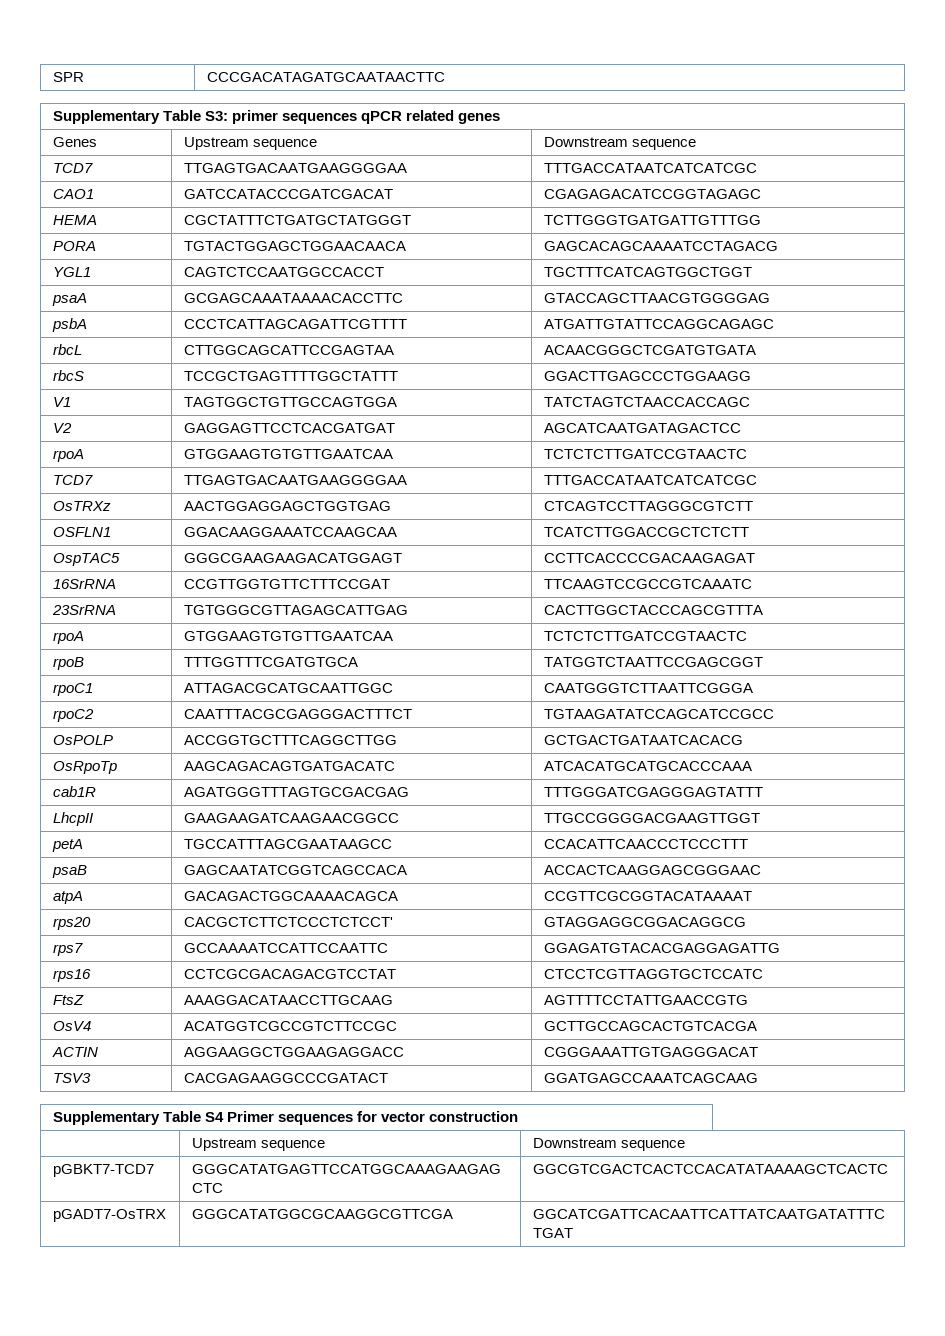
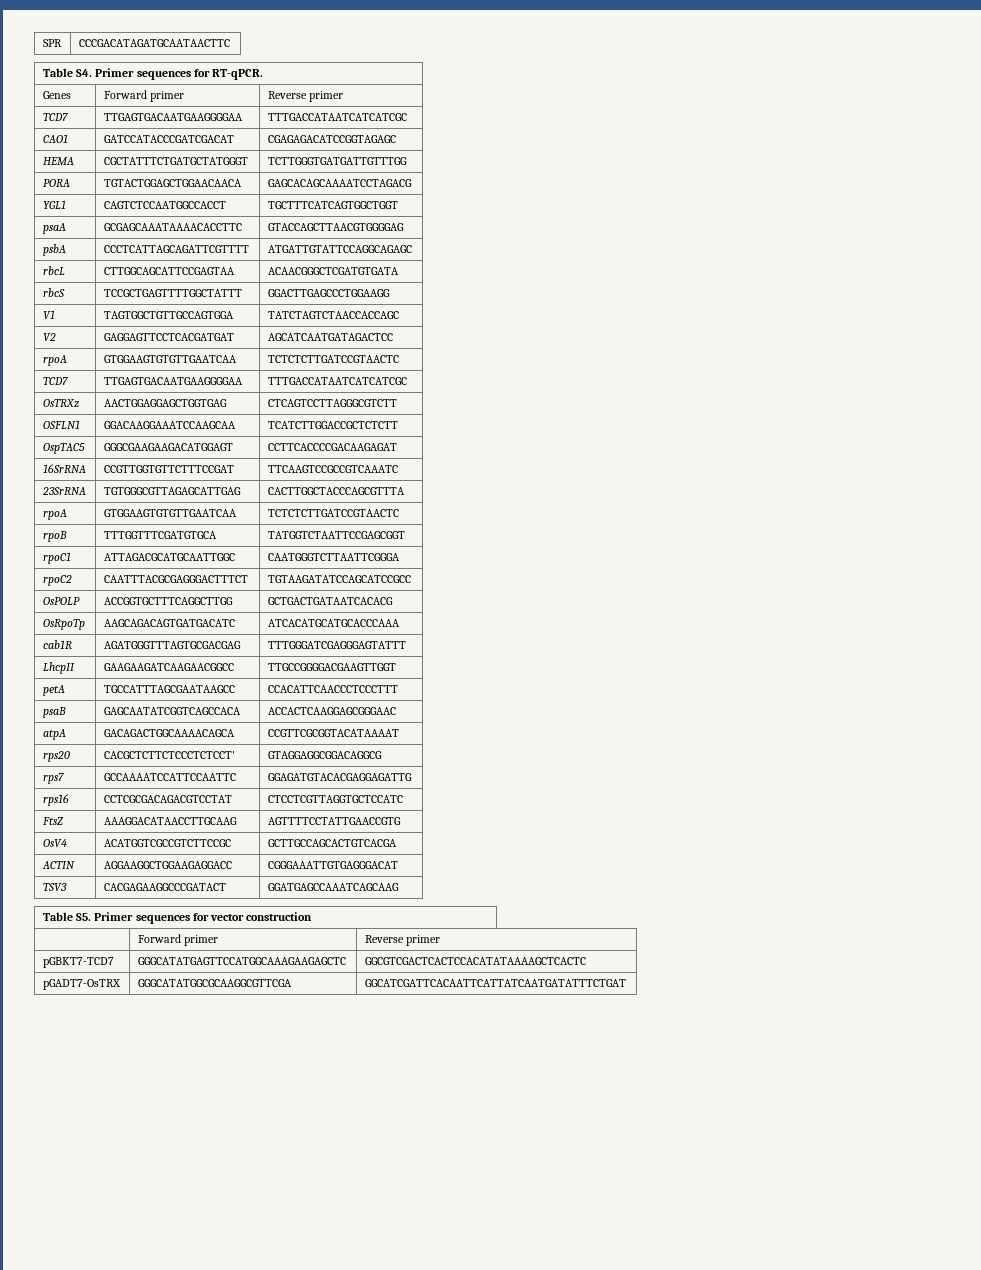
[52,110,501,124] [52,137,97,147] [183,137,317,150] [543,137,696,150] Supplementary Table S3: primer sequences qPCR related genes // Genes | Upstream sequence | Downstream sequence -> [42,68,264,80] [42,91,71,99] [103,90,185,102] [267,91,344,102] Table S4. Primer sequences for RT-qPCR. // Genes | Forward primer | Reverse primer
[52,1111,224,1125] Supplementary Table S4 -> [42,912,92,921] Table S5.
[191,1138,325,1151] [532,1138,685,1151] Upstream sequence | Downstream sequence -> [137,934,219,946] [364,935,441,946] Forward primer | Reverse primer

